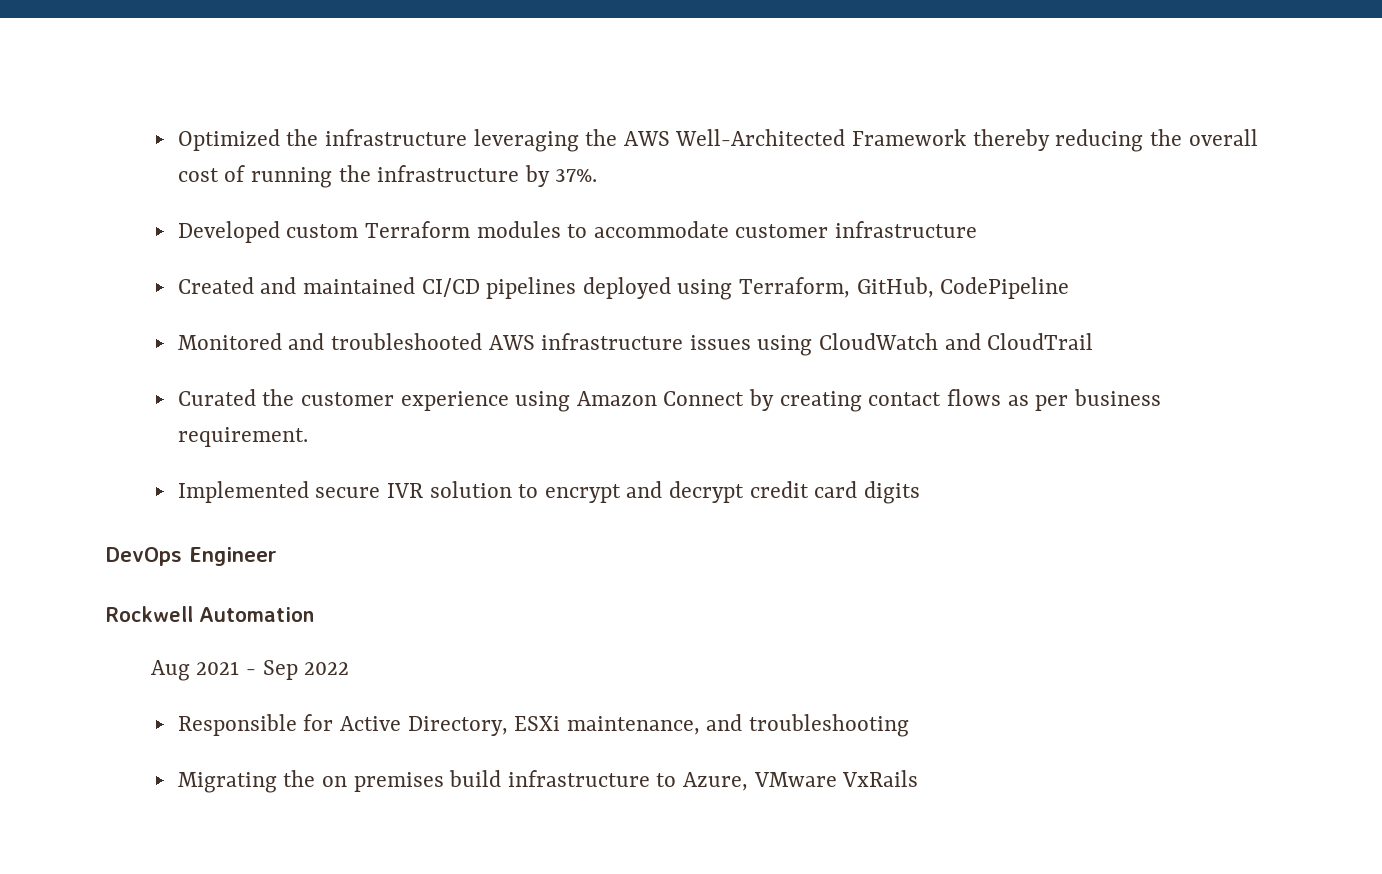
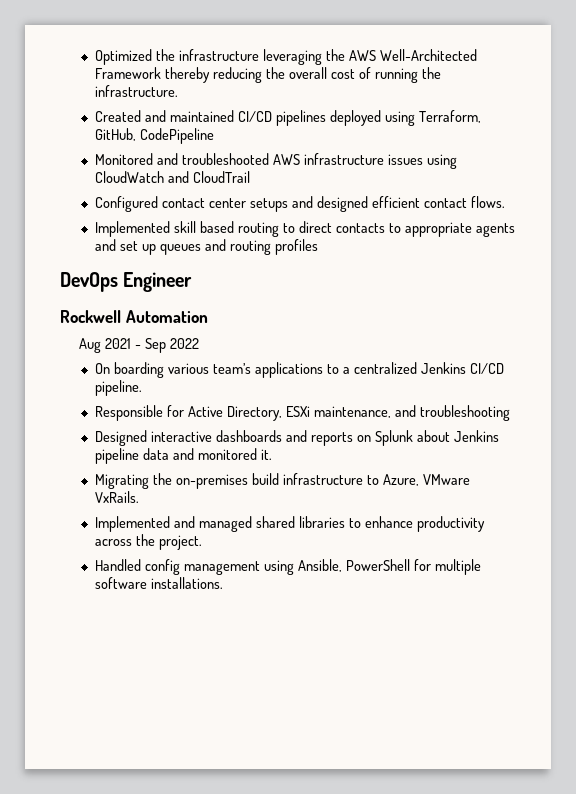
[377,165,598,187] [177,221,978,243] infrastructure by 37%. // Developed custom Terraform modules to accommodate customer infrastructure -> [95,85,179,97] infrastructure.
[177,389,1161,412] [177,427,308,447] [177,481,920,504] Curated the customer experience using Amazon Connect by creating contact flows as per business requirement. // Implemented secure IVR solution to encrypt and decrypt credit card digits -> [95,196,505,212] [95,221,515,237] [95,239,318,255] Configured contact center setups and designed efficient contact flows. // Implemented skill based routing to direct contacts to appropriate agents and set up queues and routing profiles
(350, 668) none -> [95,362,504,378] [95,380,143,396] // On boarding various team’s applications to a centralized Jenkins CI/CD pipeline.
(910, 725) none -> [95,430,499,446] [95,448,272,464] // Designed interactive dashboards and reports on Splunk about Jenkins pipeline data and monitored it.
[321,772,444,792] on premises -> [176,474,249,489] on-premises
[842,770,919,787] VxRails -> [95,491,140,503] [95,516,485,532] [95,534,203,550] [95,559,481,575] [95,577,224,589] VxRails. // Implemented and managed shared libraries to enhance productivity across the project. // Handled config management using Ansible, PowerShell for multiple software installations.

